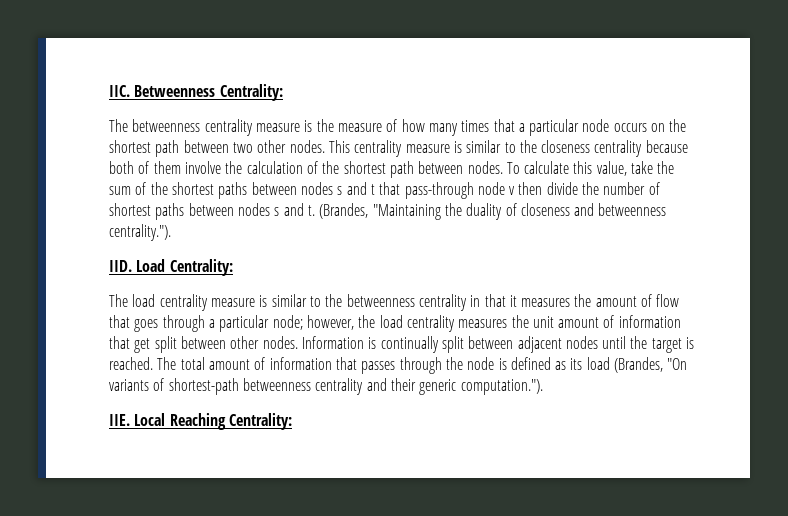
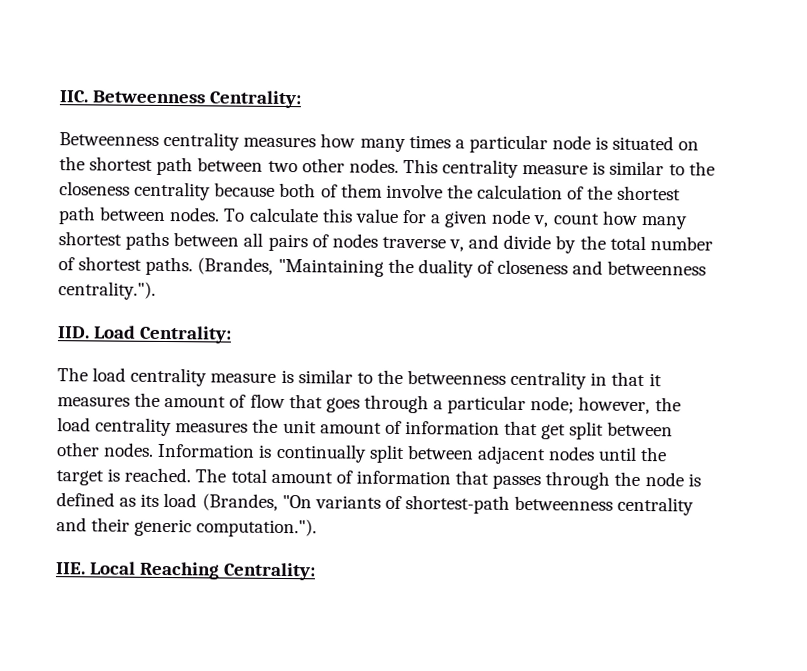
[109,119,398,136] The betweenness centrality measure is the measure of -> [59,131,317,151] Betweenness centrality measures
[493,119,515,132] that -> (451, 142) none
[613,123,647,132] occurs -> [595,135,675,151] is situated
[596,161,675,176] [109,182,660,199] [109,203,315,220] value, take the sum of the shortest paths between nodes s and t that pass-through node v then divide the number of shortest paths between nodes s and t. -> [354,208,688,230] [58,231,713,254] [58,256,194,276] value for a given node v, count how many shortest paths between all pairs of nodes traverse v, and divide by the total number of shortest paths.

